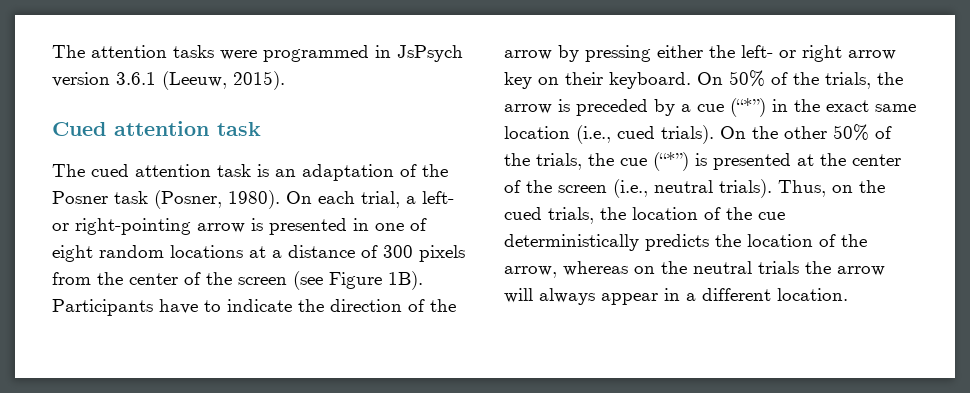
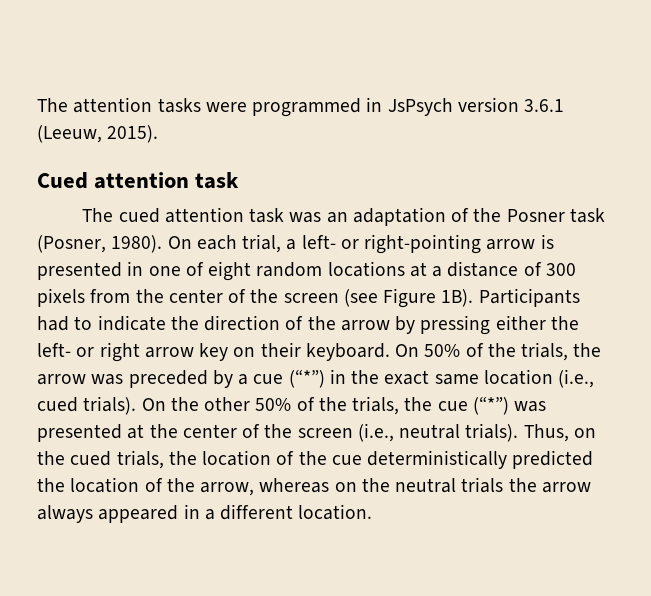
[257,164,269,177] is -> [289,212,322,223] was
[159,299,198,314] have -> [37,316,69,331] had
[558,99,570,112] is -> [91,374,124,385] was
[695,153,707,166] is -> [514,401,547,412] was
[645,234,709,251] predicts -> [512,450,594,469] predicted
[504,288,658,305] will always appear -> [37,505,179,523] always appeared

